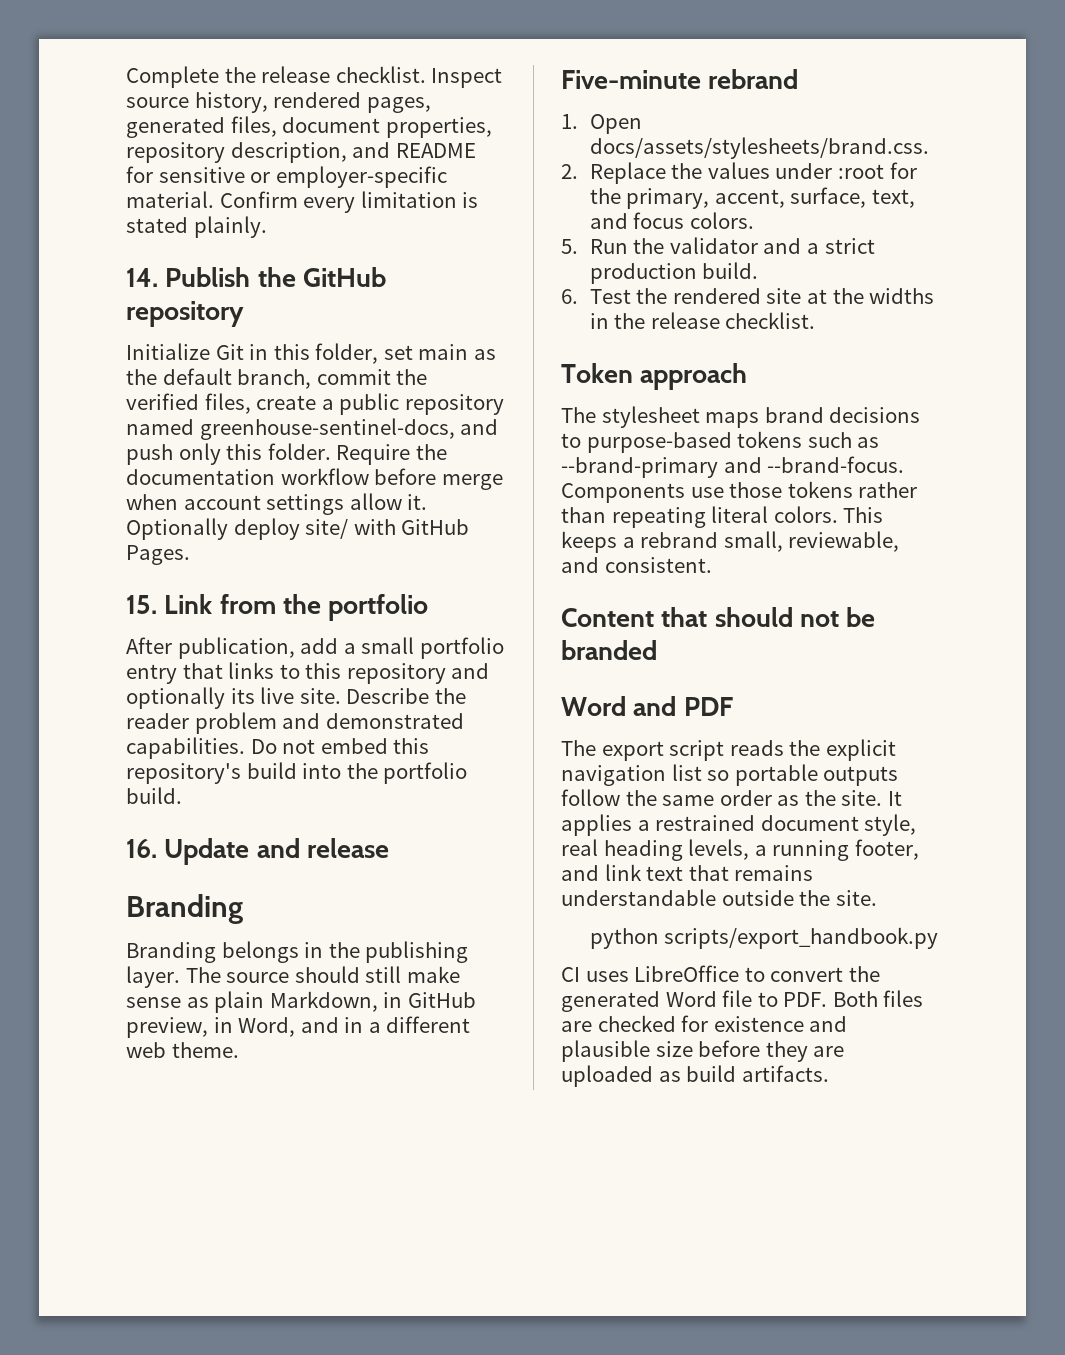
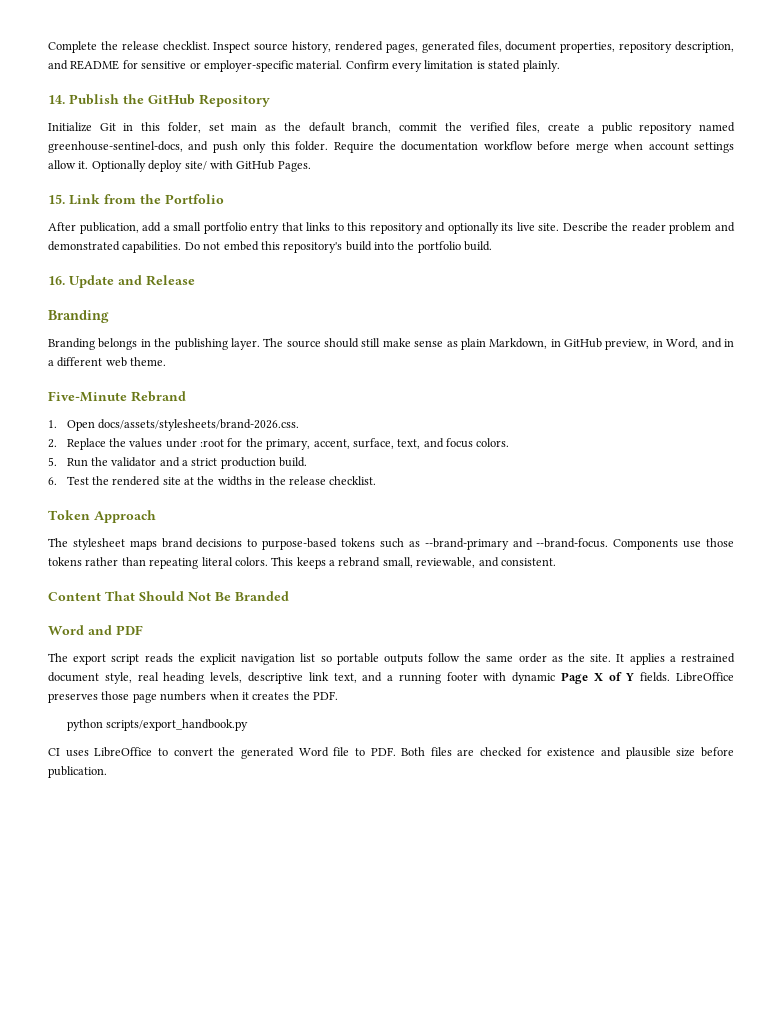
[126,301,244,327] repository -> [199,94,270,107] Repository
[328,594,429,621] portfolio -> [165,194,224,204] Portfolio
[306,838,389,858] release -> [146,275,195,286] Release
[561,69,799,89] Five-minute rebrand -> [48,391,186,402] Five-Minute Rebrand
[589,137,929,159] docs/assets/stylesheets/brand.css. -> [97,419,299,431] docs/assets/stylesheets/brand-2026.css.
[640,363,748,390] approach -> [94,510,156,523] Approach
[661,607,876,627] [561,640,657,660] that should not be branded -> [105,591,289,601] That Should Not Be Branded
[754,839,919,861] [561,864,814,881] [561,889,877,906] a running footer, and link text that remains understandable outside the site. -> [247,672,734,684] [48,691,338,703] descriptive link text, and a running footer with dynamic Page X of Y fields. LibreOffice preserves those page numbers when it creates the PDF.
[765,1041,845,1062] [561,1065,829,1087] they are uploaded as build artifacts. -> [48,766,107,778] publication.

